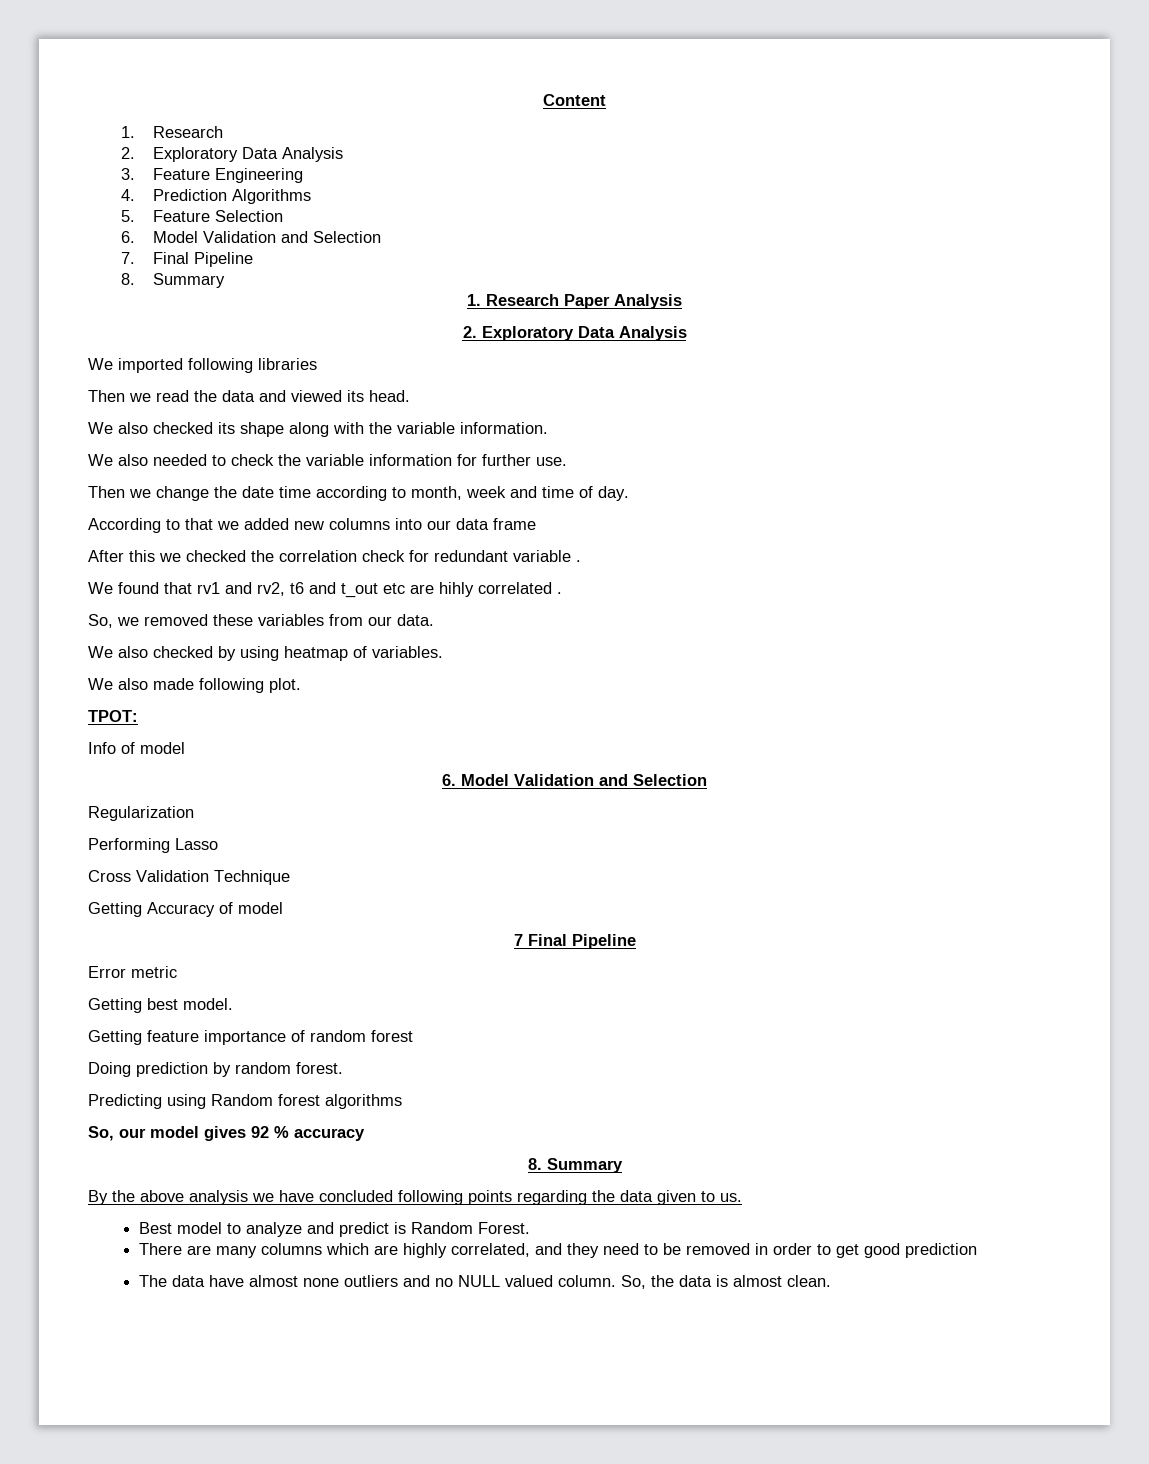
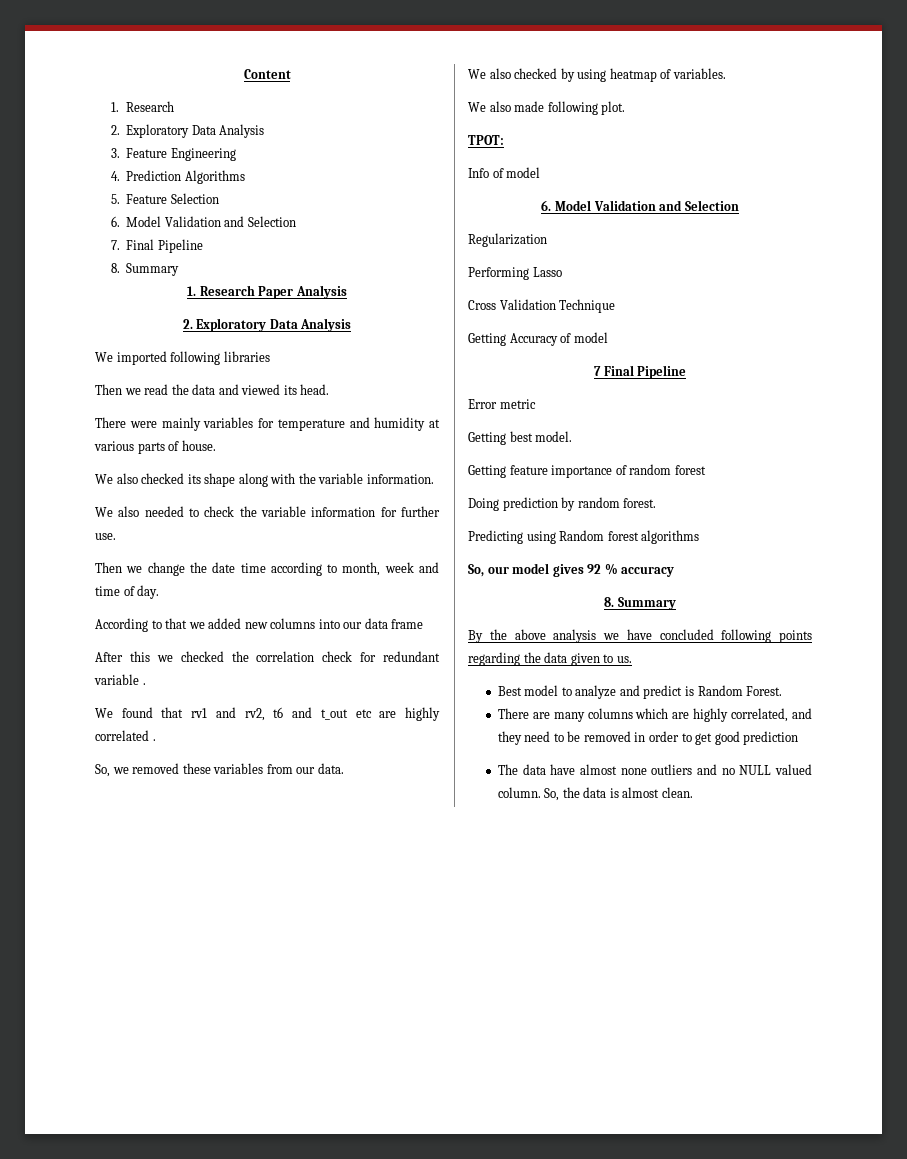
(410, 396) none -> [95,417,440,431] [94,440,216,454] // There were mainly variables for temperature and humidity at various parts of house.
[439,582,474,597] hihly -> [405,707,440,721] highly

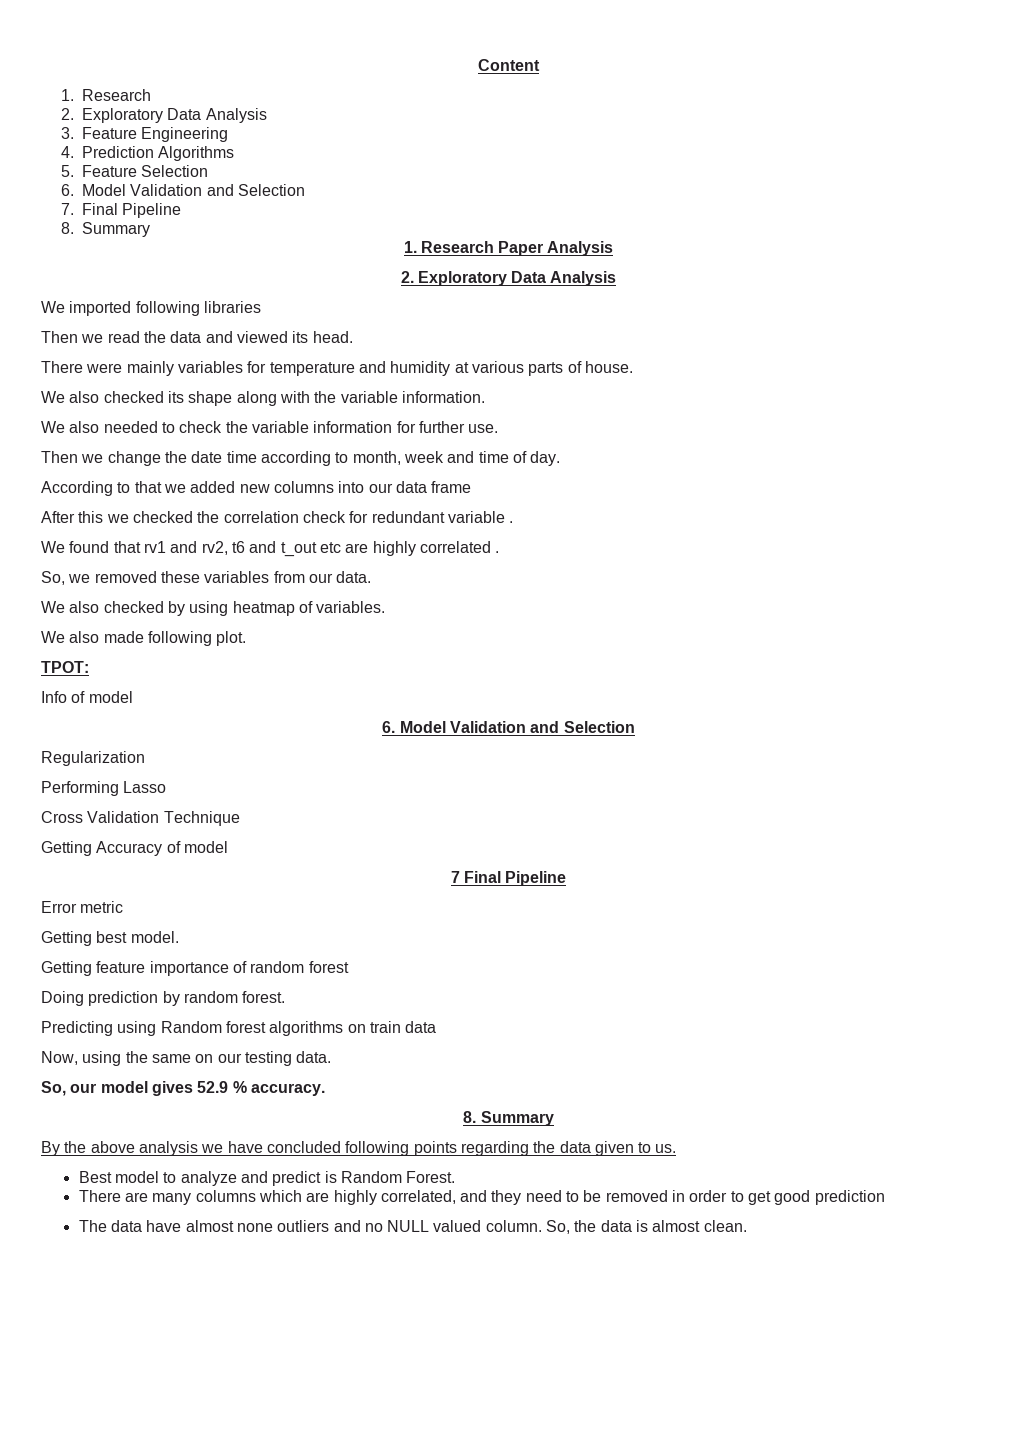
(700, 537) none -> [347,1021,437,1033] [41,1051,332,1066] on train data // Now, using the same on our testing data.
[587,563,675,577] 92 % accuracy -> [197,1081,325,1096] 52.9 % accuracy.

